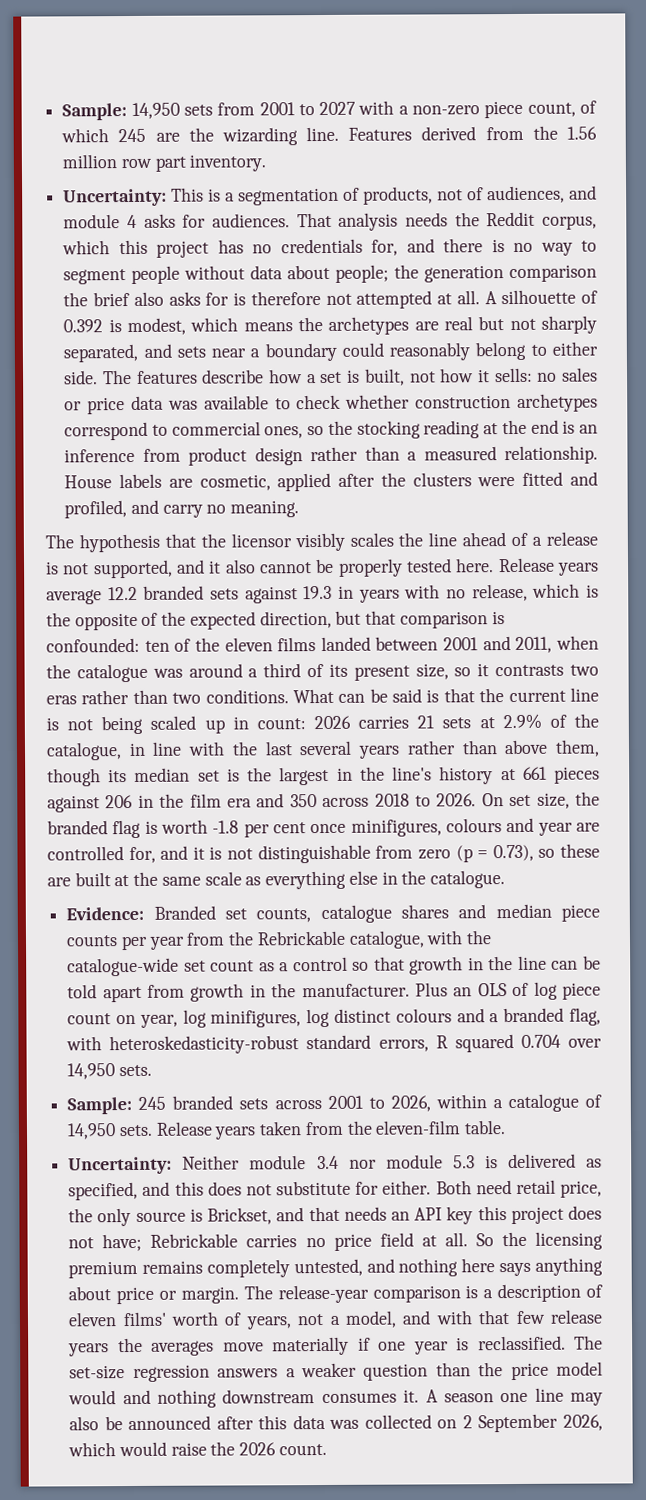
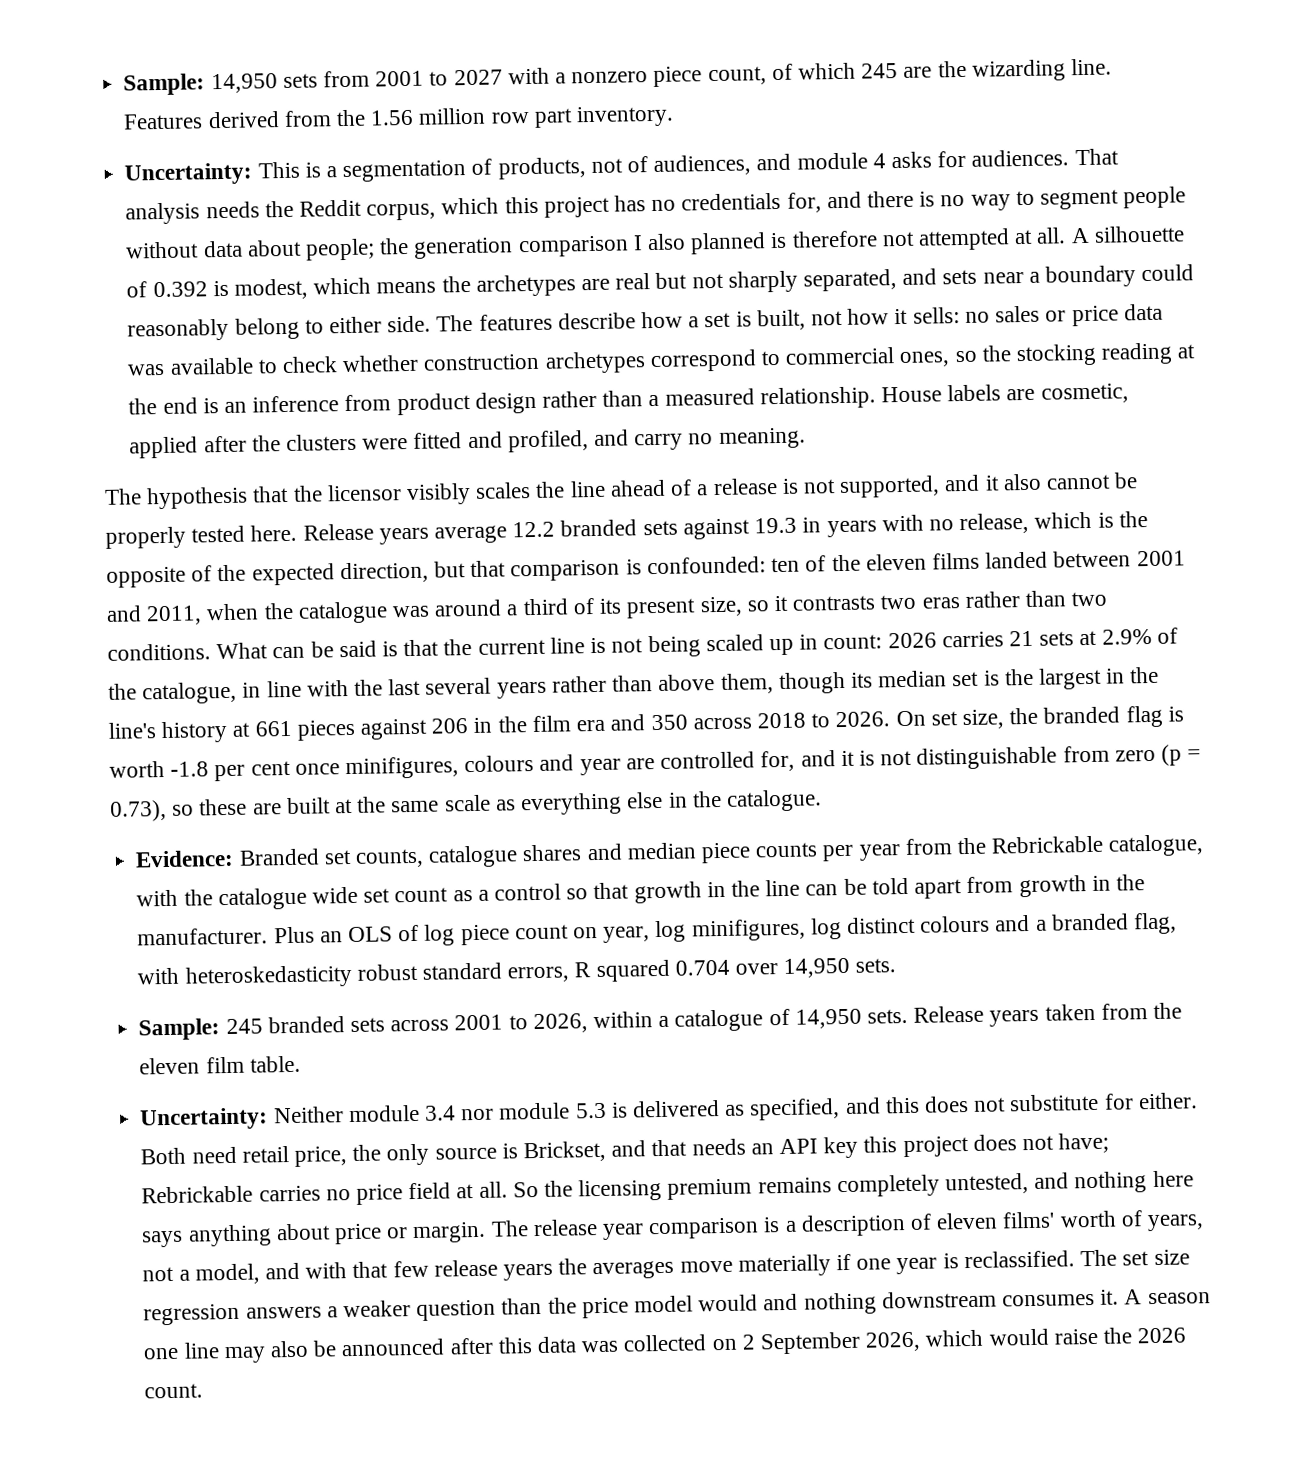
[412,105,481,116] non-zero -> [571,71,649,84] nonzero
[63,291,230,307] the brief also asks for -> [632,232,767,255] I also planned
[67,957,180,977] catalogue-wide -> [217,886,358,911] catalogue wide
[109,1035,300,1055] heteroskedasticity-robust -> [184,963,418,989] heteroskedasticity robust
[375,1120,462,1135] eleven-film -> [139,1056,245,1075] eleven film
[277,1284,369,1304] release-year -> [532,1219,644,1240] release year
[69,1365,126,1380] set-size -> [1122,1249,1190,1266] set size

